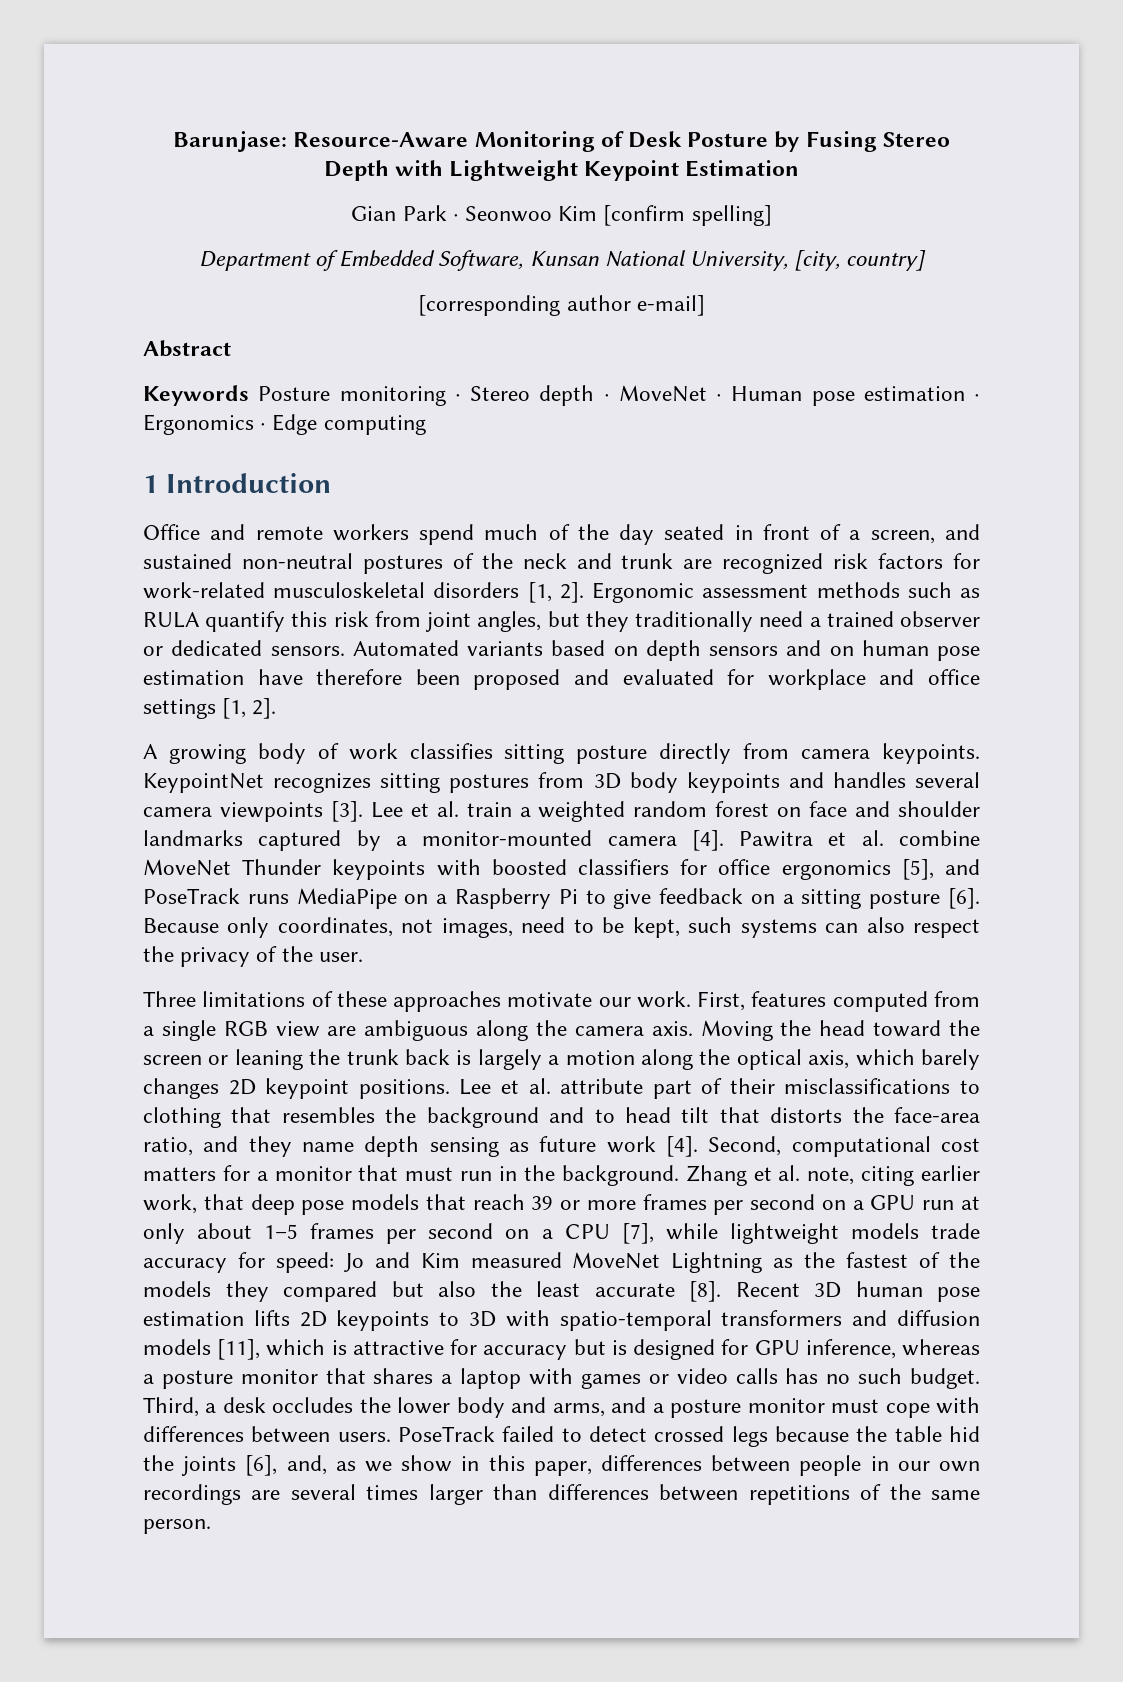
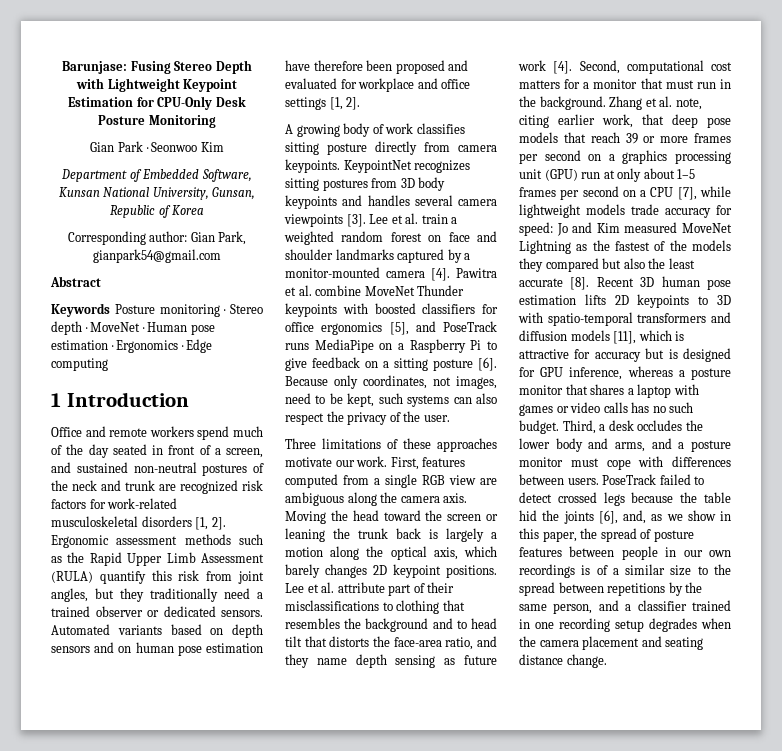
[293,131,800,152] Resource-Aware Monitoring of Desk Posture by -> (128, 67) none
(800, 168) none -> [136,96,246,110] [98,115,216,128] for CPU-Only Desk Posture Monitoring
[603,205,772,226] [confirm spelling] -> (224, 147) none
[794,250,927,271] [418,295,705,316] [city, country] // [corresponding author e-mail] -> [212,187,256,200] [109,205,205,218] [67,231,247,245] [93,249,221,263] Gunsan, Republic of Korea // Corresponding author: Gian Park, gianpark54@gmail.com
[143,612,200,628] RULA -> [67,552,264,566] [51,571,93,583] the Rapid Upper Limb Assessment (RULA)
[870,1195,916,1210] GPU -> [622,150,731,164] [519,169,578,181] graphics processing unit (GPU)
[600,1455,702,1471] differences -> [580,528,694,542] [519,547,562,557] the spread of posture features
[251,1484,649,1505] are several times larger than differences -> [581,564,731,576] [519,582,555,596] is of a similar size to the spread
[860,1484,882,1500] of -> [668,582,683,596] by
[143,1519,211,1534] person. -> [553,600,731,614] [519,618,731,632] [519,636,704,650] [519,654,607,668] person, and a classifier trained in one recording setup degrades when the camera placement and seating distance change.

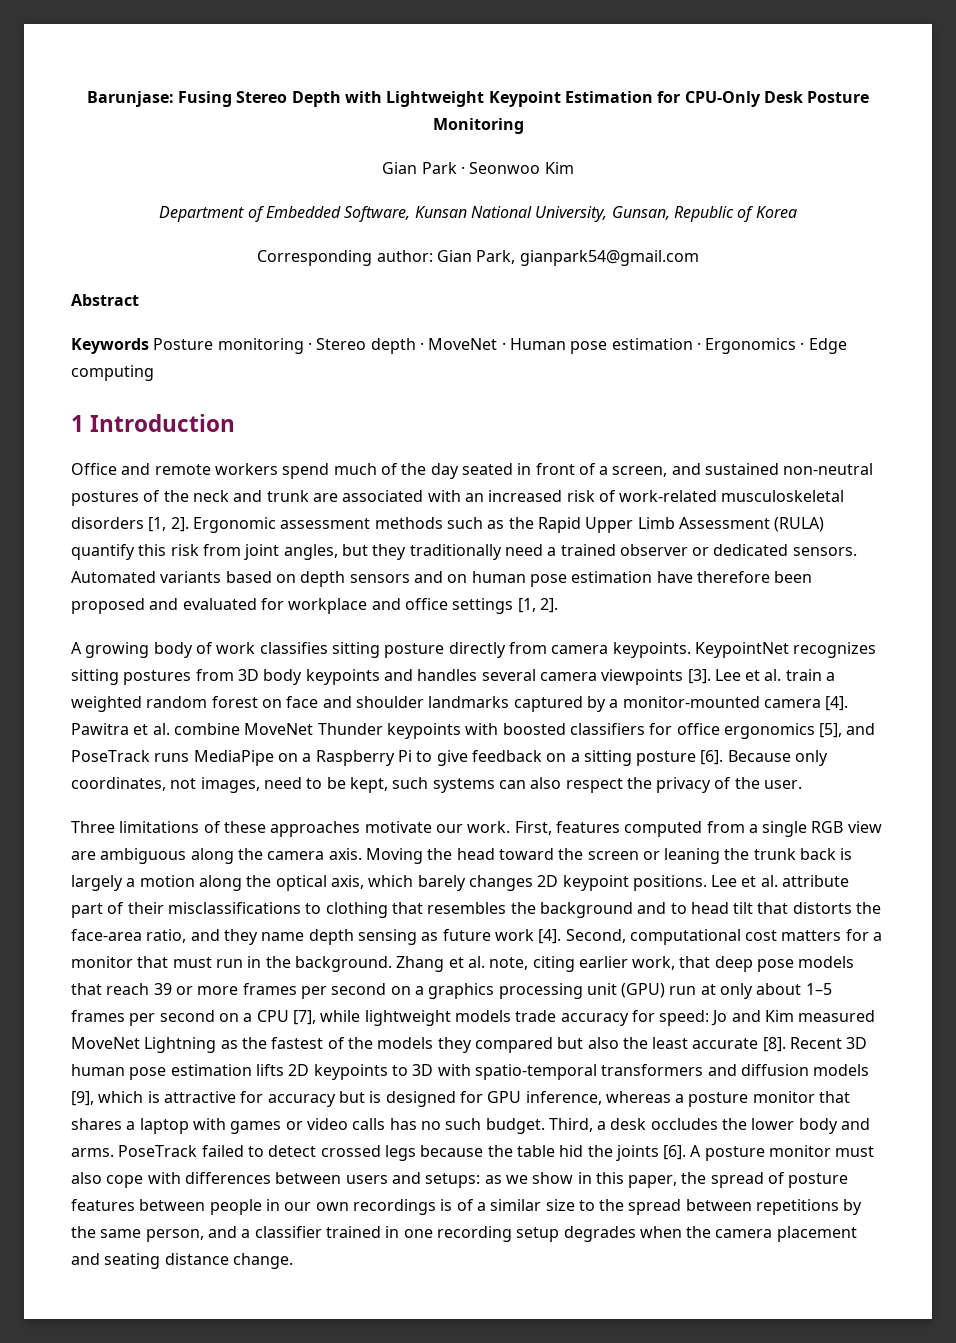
[180,480,263,494] [51,499,106,509] recognized risk factors for -> [342,490,616,502] associated with an increased risk of
[613,331,637,344] [11], -> [71,1091,94,1106] [9],
[615,438,731,452] [519,456,731,470] [519,474,599,485] arms, and a posture monitor must cope with differences between users. -> [71,1148,114,1157] arms.
[598,510,646,524] [6], and, -> [663,1145,875,1161] [71,1172,481,1188] [6]. A posture monitor must also cope with differences between users and setups:

